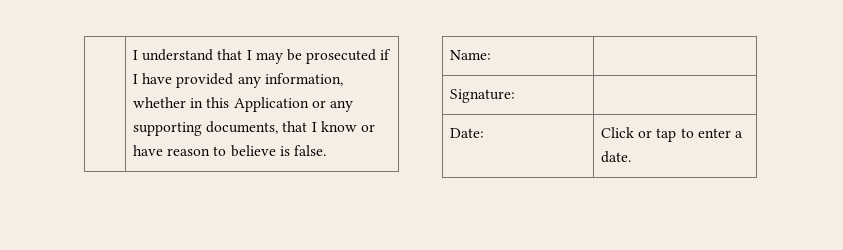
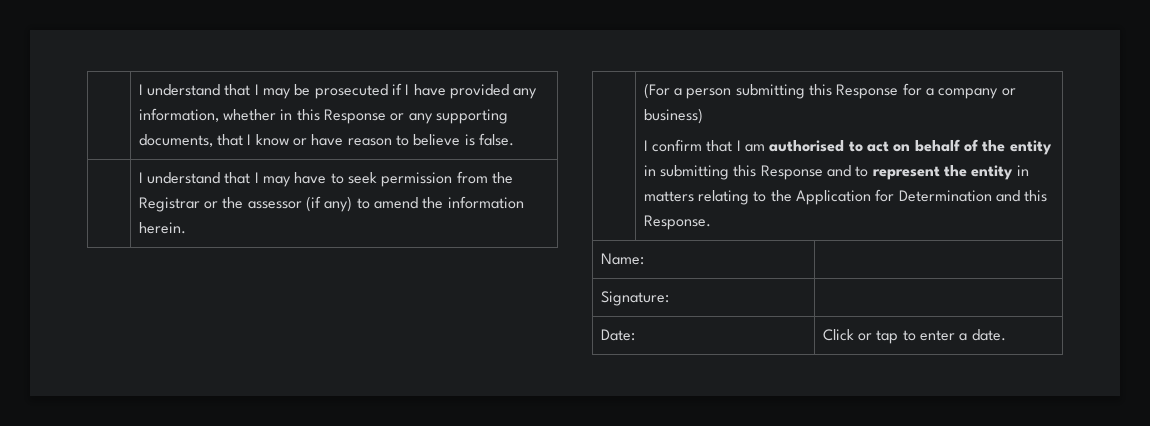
[233,97,309,112] Application -> [324,109,387,124] Response
(327, 150) none -> [138,171,513,187] [138,196,524,212] [138,222,186,234] [643,83,1016,99] [643,108,703,124] [643,139,1052,155] [643,165,1029,180] [643,189,1048,205] [643,215,711,230] // | I understand that I may have to seek permission from the Registrar or the assessor (if any) to amend the information herein. // | (For a person submitting this Response for a company or business) // I confirm that I am authorised to act on behalf of the entity in submitting this Response and to represent the entity in matters relating to the Application for Determination and this Response.

